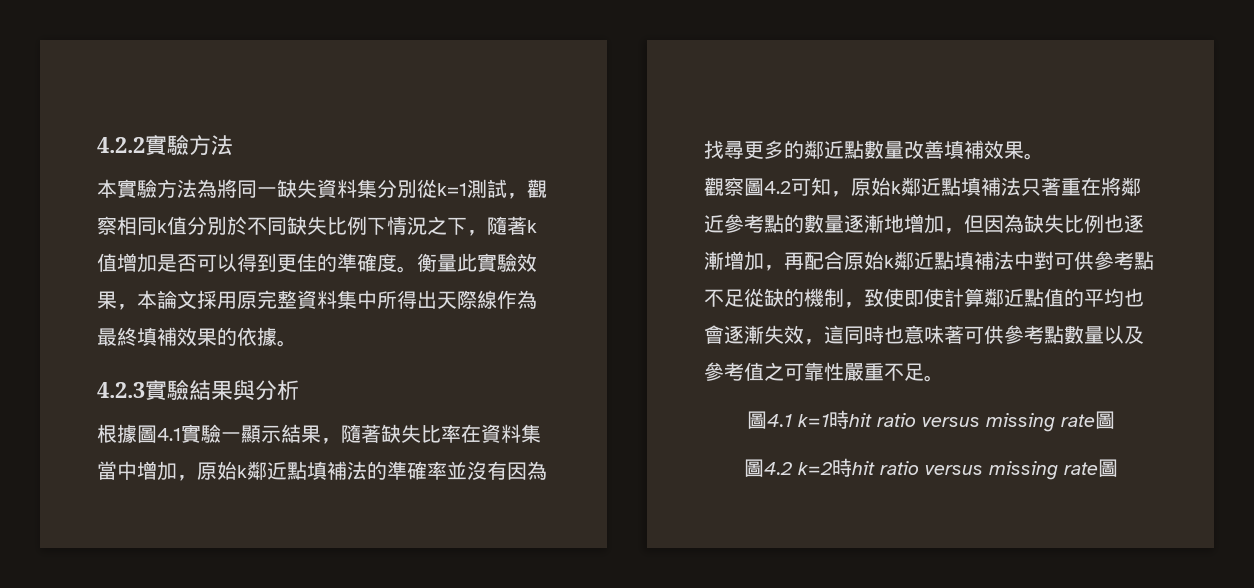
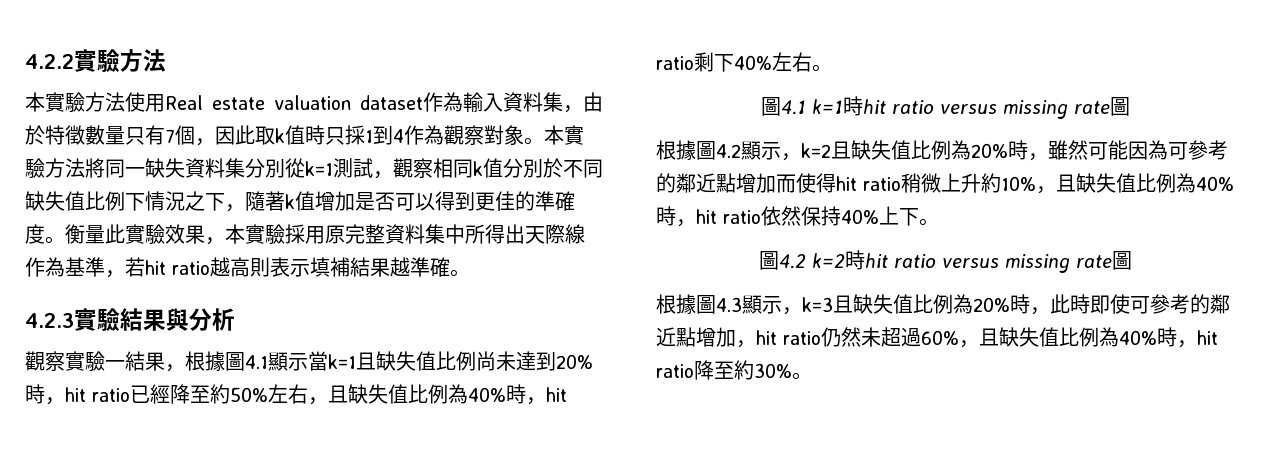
[197,179,217,198] 為 -> [125,92,603,113] [25,125,584,146] [25,158,85,179] 使用Real estate valuation dataset作為輸入資料集，由於特徵數量只有7個，因此取k值時只採1到4作為觀察對象。本實驗方法
(327, 225) none -> [65,191,85,211] 值
[157,290,197,309] 論文 -> [245,224,285,245] 實驗
[97,327,277,346] 最終填補效果的依據 -> [65,257,450,278] 基準，若hit ratio越高則表示填補結果越準確
[97,424,541,444] [97,461,547,481] [704,140,1044,160] [704,177,1141,197] [704,214,1144,234] [704,251,1154,271] [704,288,1144,308] [704,325,1144,345] [704,362,924,381] 根據圖4.1實驗一顯示結果，隨著缺失比率在資料集當中增加，原始k鄰近點填補法的準確率並沒有因為找尋更多的鄰近點數量改善填補效果。 // 觀察圖4.2可知，原始k鄰近點填補法只著重在將鄰近參考點的數量逐漸地增加，但因為缺失比例也逐漸增加，再配合原始k鄰近點填補法中對可供參考點不足從缺的機制，致使即使計算鄰近點值的平均也會逐漸失效，這同時也意味著可供參考點數量以及參考值之可靠性嚴重不足 -> [25,351,593,372] [25,384,567,405] [656,52,812,72] 觀察實驗一結果，根據圖4.1顯示當k=1且缺失值比例尚未達到20%時，hit ratio已經降至約50%左右，且缺失值比例為40%時，hit ratio剩下40%左右
(1115, 420) none -> [656,140,1228,161] [656,173,1234,194] [656,206,939,227] // 根據圖4.2顯示，k=2且缺失值比例為20%時，雖然可能因為可參考的鄰近點增加而使得hit ratio稍微上升約10%，且缺失值比例為40%時，hit ratio依然保持40%上下。
(1118, 468) none -> [656,294,1230,315] [656,327,1218,348] [656,360,812,380] // 根據圖4.3顯示，k=3且缺失值比例為20%時，此時即使可參考的鄰近點增加，hit ratio仍然未超過60%，且缺失值比例為40%時，hit ratio降至約30%。

